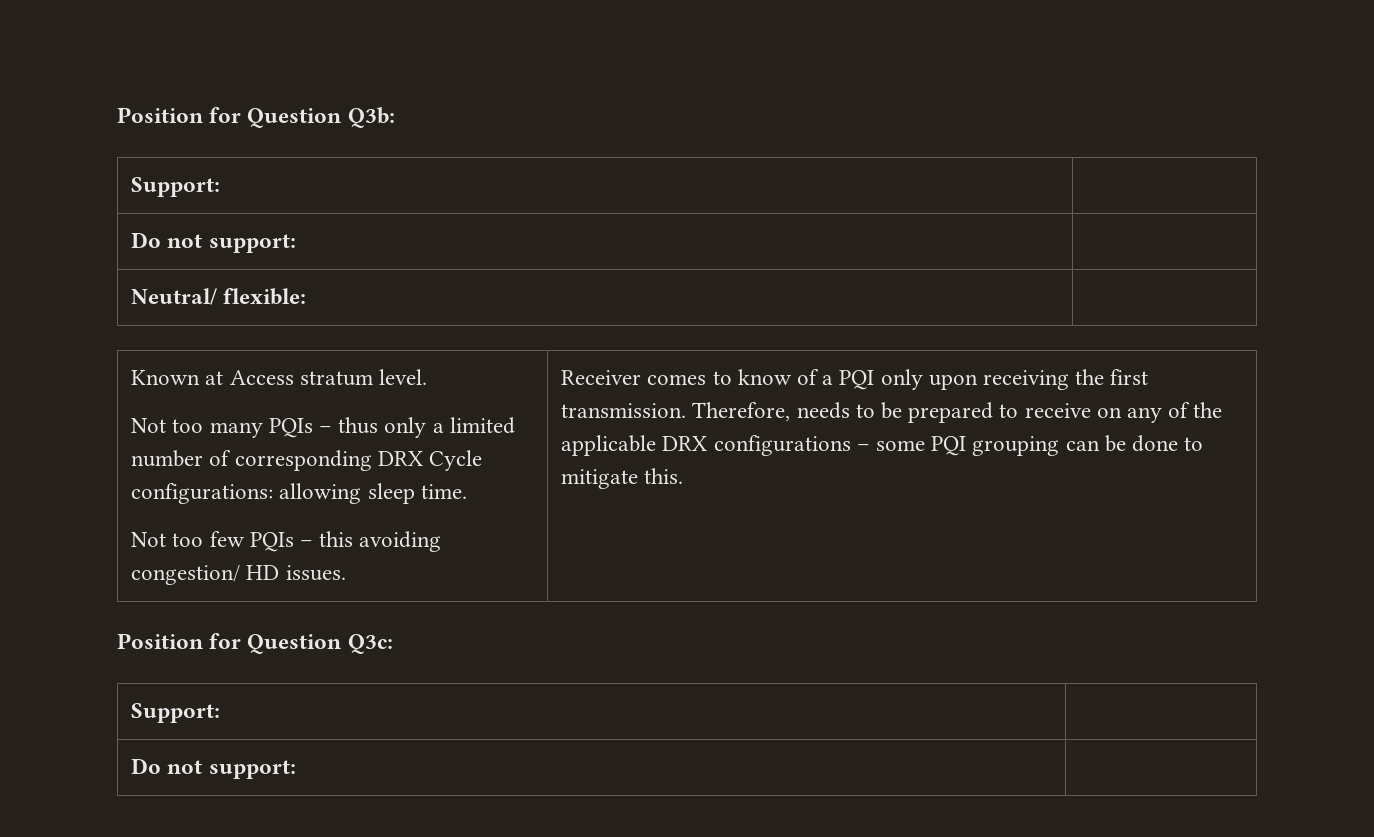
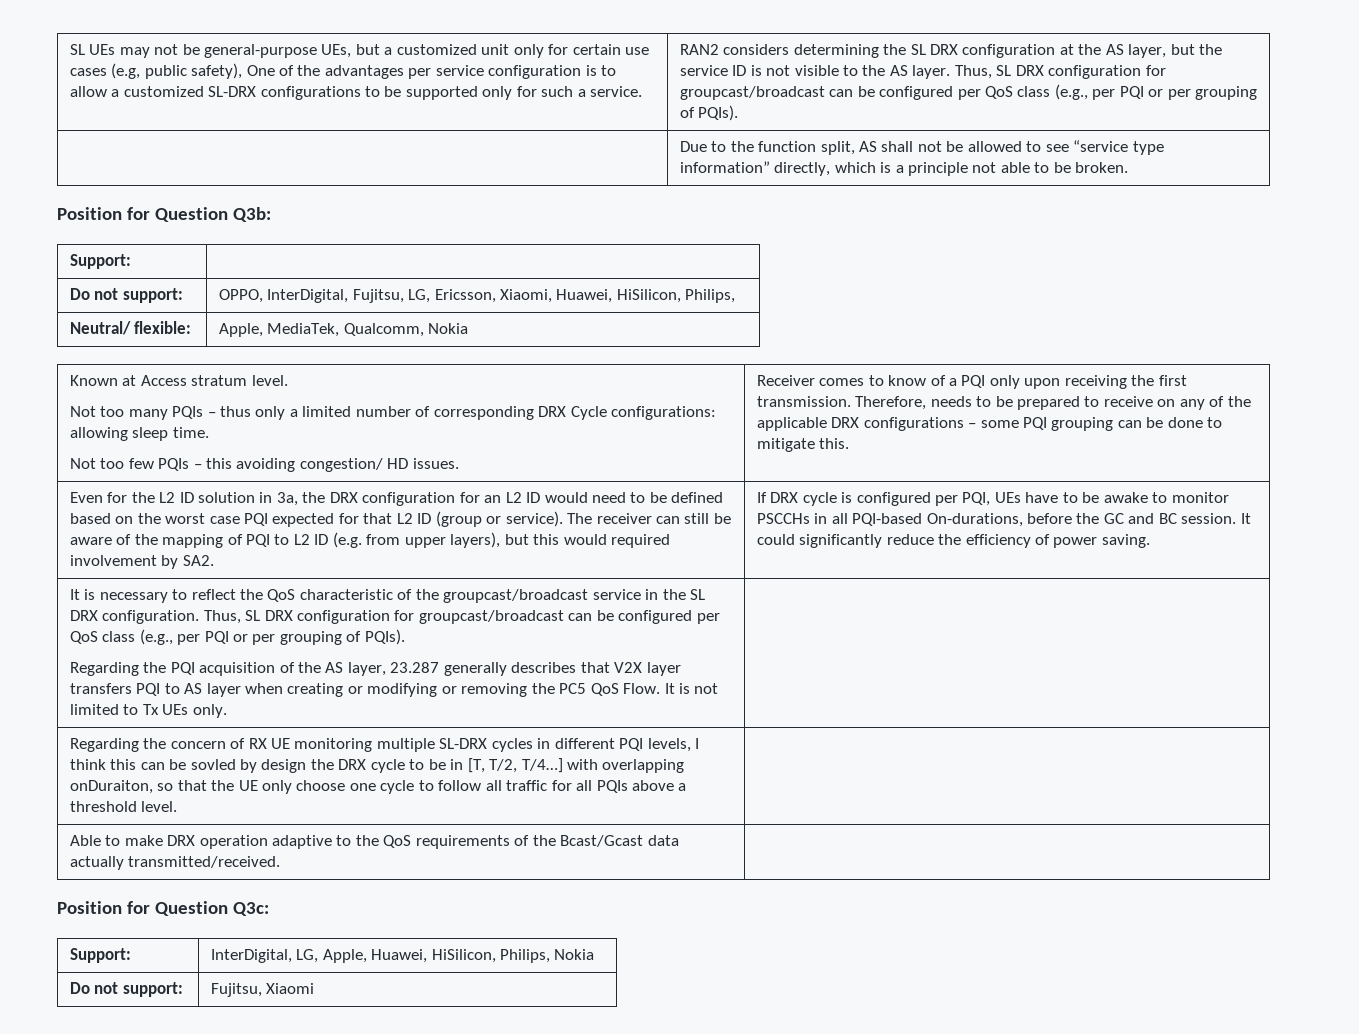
(117, 115) none -> [69,44,650,58] [69,63,617,79] [69,86,643,100] [679,44,1223,58] [679,65,1166,79] [679,84,1258,100] [679,105,739,121] [679,140,1164,155] [679,161,1129,176] SL UEs may not be general-purpose UEs, but a customized unit only for certain use cases (e.g, public safety), One of the advantages per service configuration is to allow a customized SL-DRX configurations to be supported only for such a service. | RAN2 considers determining the SL DRX configuration at the AS layer, but the service ID is not visible to the AS layer. Thus, SL DRX configuration for groupcast/broadcast can be configured per QoS class (e.g., per PQI or per grouping of PQIs). // | Due to the function split, AS shall not be allowed to see “service type information” directly, which is a principle not able to be broken. //
[131,288,307,305] // Neutral/ flexible: | -> [218,289,736,303] [69,321,192,335] [218,323,469,337] OPPO, InterDigital, Fujitsu, LG, Ericsson, Xiaomi, Huawei, HiSilicon, Philips, // Neutral/ flexible: | Apple, MediaTek, Qualcomm, Nokia
(684, 476) none -> [69,492,724,506] [69,511,731,527] [69,532,670,548] [69,555,214,569] [756,492,1229,506] [756,513,1251,527] [756,534,1150,548] [69,589,706,603] [69,610,720,624] [69,629,405,645] [69,662,681,676] [69,683,719,697] [69,704,227,718] [69,738,700,752] [69,758,685,773] [69,780,687,794] [69,801,178,812] [69,835,679,849] [69,856,281,870] // Even for the L2 ID solution in 3a, the DRX configuration for an L2 ID would need to be defined based on the worst case PQI expected for that L2 ID (group or service). The receiver can still be aware of the mapping of PQI to L2 ID (e.g. from upper layers), but this would required involvement by SA2. | If DRX cycle is configured per PQI, UEs have to be awake to monitor PSCCHs in all PQI-based On-durations, before the GC and BC session. It could significantly reduce the efficiency of power saving. // It is necessary to reflect the QoS characteristic of the groupcast/broadcast service in the SL DRX configuration. Thus, SL DRX configuration for groupcast/broadcast can be configured per QoS class (e.g., per PQI or per grouping of PQIs). // Regarding the PQI acquisition of the AS layer, 23.287 generally describes that V2X layer transfers PQI to AS layer when creating or modifying or removing the PC5 QoS Flow. It is not limited to Tx UEs only. | // Regarding the concern of RX UE monitoring multiple SL-DRX cycles in different PQI levels, I think this can be sovled by design the DRX cycle to be in [T, T/2, T/4…] with overlapping onDuraiton, so that the UE only choose one cycle to follow all traffic for all PQIs above a threshold level. | // Able to make DRX operation adaptive to the QoS requirements of the Bcast/Gcast data actually transmitted/received. |
[131,758,296,779] // Do not support: | -> [210,949,595,963] [69,982,183,997] [210,983,315,997] InterDigital, LG, Apple, Huawei, HiSilicon, Philips, Nokia // Do not support: | Fujitsu, Xiaomi

